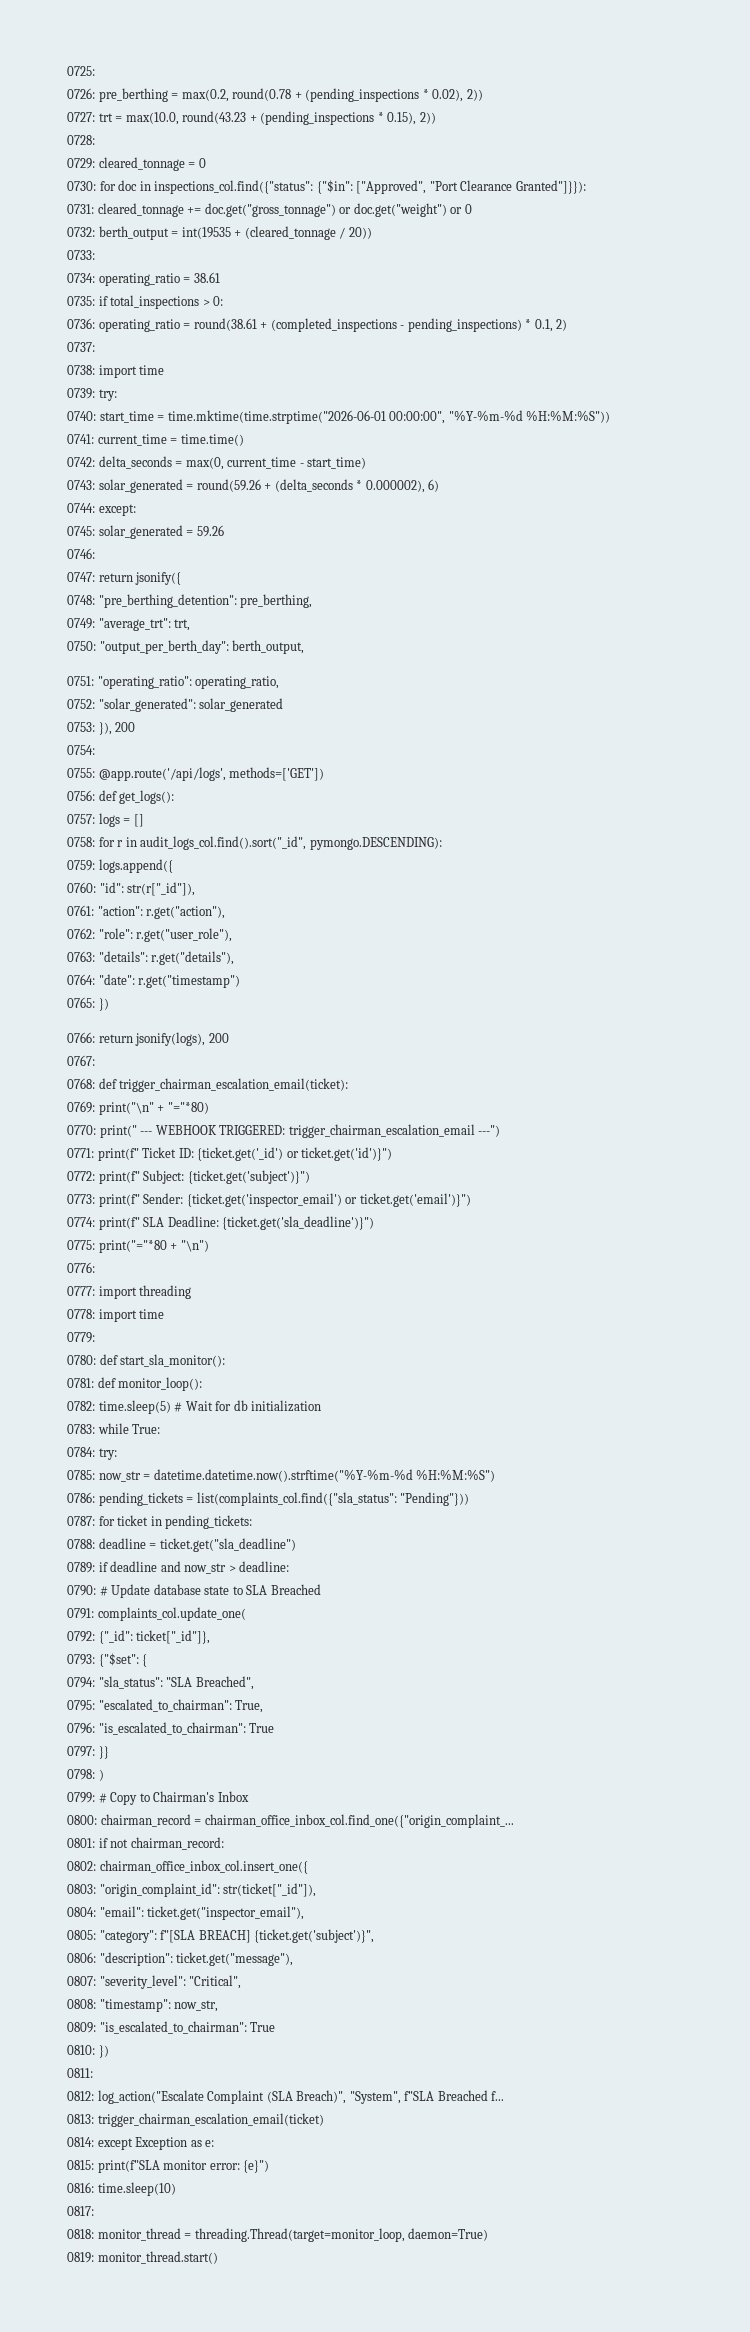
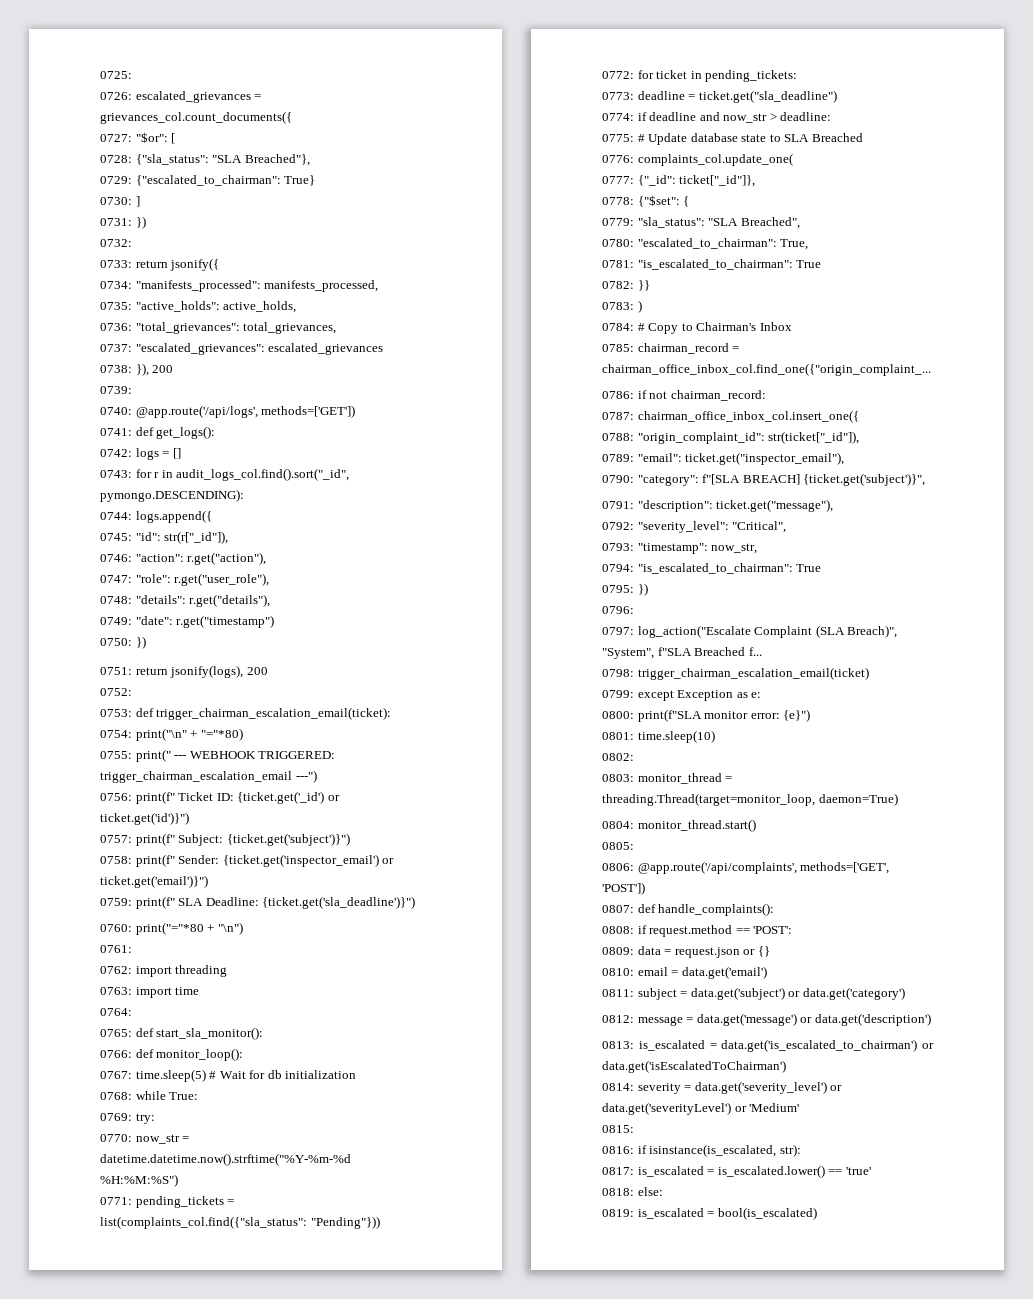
[98,88,483,102] [67,111,436,125] [67,135,95,145] [67,157,206,171] [67,180,586,194] [67,203,472,217] [67,226,372,240] [67,250,95,260] [67,272,220,286] [67,295,224,309] [67,318,568,332] [67,342,95,352] [67,365,165,378] [67,388,117,401] [67,410,611,424] [67,434,244,446] [67,456,367,470] [67,479,440,493] [67,503,136,516] [67,525,224,539] [67,548,95,559] [67,572,182,585] [67,594,313,608] [67,618,191,631] [67,640,305,654] [67,676,280,689] [67,698,284,712] [67,722,95,732] pre_berthing = max(0.2, round(0.78 + (pending_inspections * 0.02), 2)) // 0727: trt = max(10.0, round(43.23 + (pending_inspections * 0.15), 2)) // 0728: // 0729: cleared_tonnage = 0 // 0730: for doc in inspections_col.find({"status": {"$in": ["Approved", "Port Clearance Granted"]}}): // 0731: cleared_tonnage += doc.get("gross_tonnage") or doc.get("weight") or 0 // 0732: berth_output = int(19535 + (cleared_tonnage / 20)) // 0733: // 0734: operating_ratio = 38.61 // 0735: if total_inspections > 0: // 0736: operating_ratio = round(38.61 + (completed_inspections - pending_inspections) * 0.1, 2) // 0737: // 0738: import time // 0739: try: // 0740: start_time = time.mktime(time.strptime("2026-06-01 00:00:00", "%Y-%m-%d %H:%M:%S")) // 0741: current_time = time.time() // 0742: delta_seconds = max(0, current_time - start_time) // 0743: solar_generated = round(59.26 + (delta_seconds * 0.000002), 6) // 0744: except: // 0745: solar_generated = 59.26 // 0746: // 0747: return jsonify({ // 0748: "pre_berthing_detention": pre_berthing, // 0749: "average_trt": trt, // 0750: "output_per_berth_day": berth_output, // 0751: "operating_ratio": operating_ratio, // 0752: "solar_generated": solar_generated // 0753: -> [135,91,262,103] [100,111,292,124] [100,132,176,144] [100,154,310,166] [100,175,316,186] [100,196,140,207] [100,216,146,229] [100,239,132,247] [100,258,220,271] [100,280,379,292] [100,301,297,313] [100,322,337,334] [100,343,384,355] [100,365,132,373] escalated_grievances = grievances_col.count_documents({ // 0727: "$or": [ // 0728: {"sla_status": "SLA Breached"}, // 0729: {"escalated_to_chairman": True} // 0730: ] // 0731: }) // 0732: // 0733: return jsonify({ // 0734: "manifests_processed": manifests_processed, // 0735: "active_holds": active_holds, // 0736: "total_grievances": total_grievances, // 0737: "escalated_grievances": escalated_grievances // 0738:
[67,745,95,755] [67,768,95,778] 0754: // 0755: -> [100,386,132,394] [100,407,132,415] 0739: // 0740:
[67,790,95,801] 0756: -> [100,428,132,436] 0741:
[67,814,95,824] 0757: -> [100,449,132,457] 0742:
[67,837,95,847] 0758: -> [100,470,132,478] 0743:
[67,860,95,871] 0759: -> [100,512,132,520] 0744:
[67,882,96,893] 0760: -> [100,533,132,541] 0745:
[67,905,94,916] 0761: -> [100,554,132,562] 0746:
[67,928,95,939] 0762: -> [100,575,132,583] 0747:
[67,951,95,962] 0763: -> [100,596,132,604] 0748:
[67,974,95,985] 0764: -> [100,617,132,625] 0749:
[67,997,109,1011] [67,1032,95,1043] 0765: }) // 0766: -> [100,636,146,649] [100,667,132,675] 0750: }) // 0751:
[67,1055,95,1066] [67,1078,95,1089] 0767: // 0768: -> [100,688,132,696] [100,709,132,717] 0752: // 0753:
[67,1101,95,1113] 0769: -> [100,730,132,738] 0754:
[67,1125,96,1135] 0770: -> [100,751,132,759] 0755:
[67,1148,94,1158] 0771: -> [100,793,132,801] 0756:
[67,1171,95,1181] 0772: -> [100,835,132,843] 0757:
[67,1194,95,1204] 0773: -> [100,856,132,864] 0758:
[67,1217,95,1227] 0774: -> [100,898,132,906] 0759:
[67,1240,95,1250] 0775: -> [100,924,132,932] 0760:
[67,1262,95,1273] [67,1286,95,1296] 0776: // 0777: -> [100,945,132,953] [100,966,132,974] 0761: // 0762:
[67,1309,165,1322] [67,1332,95,1343] [67,1355,96,1365] 0778: import time // 0779: // 0780: -> [100,987,200,998] [100,1008,132,1016] [100,1029,132,1037] 0763: import time // 0764: // 0765:
[67,1378,94,1388] 0781: -> [100,1050,132,1058] 0766:
[67,1401,95,1411] 0782: -> [100,1071,132,1079] 0767:
[67,1424,95,1434] 0783: -> [100,1092,132,1100] 0768:
[67,1447,117,1460] [67,1470,95,1480] 0784: try: // 0785: -> [100,1113,155,1124] [100,1134,132,1142] 0769: try: // 0770:
[67,1492,95,1503] 0786: -> [100,1197,132,1205] 0771:
[67,1516,95,1526] 0787: -> [602,71,634,79] 0772:
[67,1539,95,1549] 0788: -> [602,92,634,100] 0773:
[67,1562,95,1573] 0789: -> [602,113,634,121] 0774:
[67,1585,96,1596] 0790: -> [602,134,634,142] 0775:
[67,1608,94,1619] 0791: -> [602,155,634,163] 0776:
[67,1631,95,1642] 0792: -> [602,176,634,184] 0777:
[67,1654,95,1665] 0793: -> [602,197,634,205] 0778:
[67,1677,95,1688] 0794: -> [602,218,634,226] 0779:
[67,1700,95,1711] 0795: -> [602,239,634,247] 0780:
[67,1722,275,1735] [67,1746,95,1757] 0796: "is_escalated_to_chairman": True // 0797: -> [602,259,822,270] [602,281,634,289] 0781: "is_escalated_to_chairman": True // 0782:
[67,1769,95,1780] 0798: -> [602,302,634,310] 0783:
[67,1792,95,1803] 0799: -> [602,323,634,331] 0784:
[67,1815,97,1825] 0800: -> [602,344,634,352] 0785:
[67,1838,95,1848] 0801: -> [602,391,634,399] 0786:
[67,1861,96,1871] 0802: -> [602,412,634,420] 0787:
[67,1884,96,1894] 0803: -> [602,433,634,441] 0788:
[67,1907,96,1917] 0804: -> [602,454,634,462] 0789:
[67,1930,96,1940] 0805: -> [602,475,634,483] 0790:
[67,1952,96,1963] 0806: -> [602,501,634,509] 0791:
[67,1976,96,1986] 0807: -> [602,522,634,530] 0792:
[67,1999,96,2009] 0808: -> [602,543,634,551] 0793:
[67,2021,276,2034] [67,2045,109,2058] [67,2068,93,2078] [67,2091,94,2101] 0809: "is_escalated_to_chairman": True // 0810: }) // 0811: // 0812: -> [602,563,822,574] [602,583,648,596] [602,606,634,614] [602,627,634,635] 0794: "is_escalated_to_chairman": True // 0795: }) // 0796: // 0797:
[67,2114,94,2124] 0813: -> [602,669,634,677] 0798:
[67,2137,94,2147] 0814: -> [602,690,634,698] 0799:
[67,2160,94,2170] 0815: -> [602,711,634,719] 0800:
[67,2182,94,2193] 0816: -> [602,732,634,740] 0801:
[67,2206,94,2216] [67,2229,94,2239] 0817: // 0818: -> [602,753,634,761] [602,774,634,782] 0802: // 0803:
[67,2251,218,2264] 0819: monitor_thread.start() -> [602,819,756,832] [602,842,634,850] [602,861,890,874] [602,882,645,895] [602,903,775,916] [602,925,793,937] [602,946,770,958] [602,966,767,979] [602,987,905,1000] [602,1013,931,1026] [602,1039,934,1052] [602,1060,786,1073] [602,1081,843,1094] [602,1102,800,1115] [602,1125,634,1133] [602,1144,801,1157] [602,1165,871,1178] [602,1187,663,1196] [602,1207,817,1220] 0804: monitor_thread.start() // 0805: // 0806: @app.route('/api/complaints', methods=['GET', 'POST']) // 0807: def handle_complaints(): // 0808: if request.method == 'POST': // 0809: data = request.json or {} // 0810: email = data.get('email') // 0811: subject = data.get('subject') or data.get('category') // 0812: message = data.get('message') or data.get('description') // 0813: is_escalated = data.get('is_escalated_to_chairman') or data.get('isEscalatedToChairman') // 0814: severity = data.get('severity_level') or data.get('severityLevel') or 'Medium' // 0815: // 0816: if isinstance(is_escalated, str): // 0817: is_escalated = is_escalated.lower() == 'true' // 0818: else: // 0819: is_escalated = bool(is_escalated)

